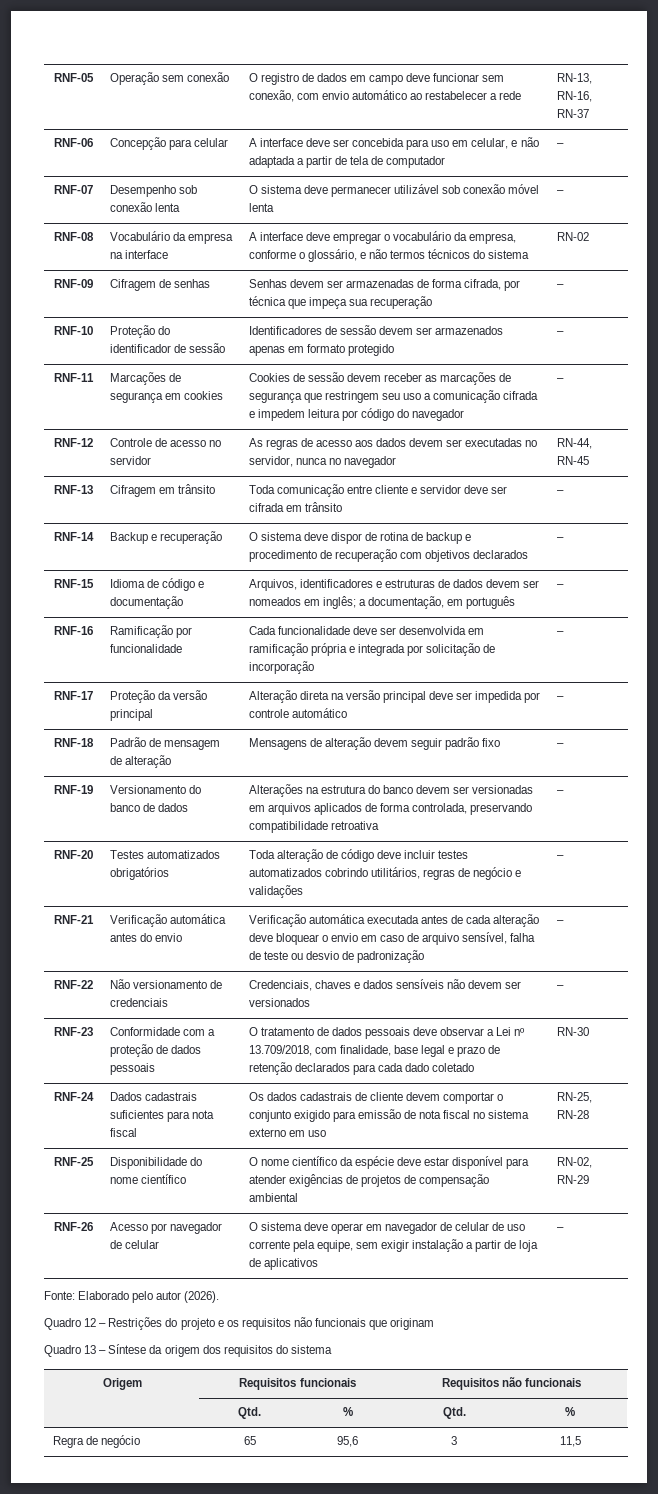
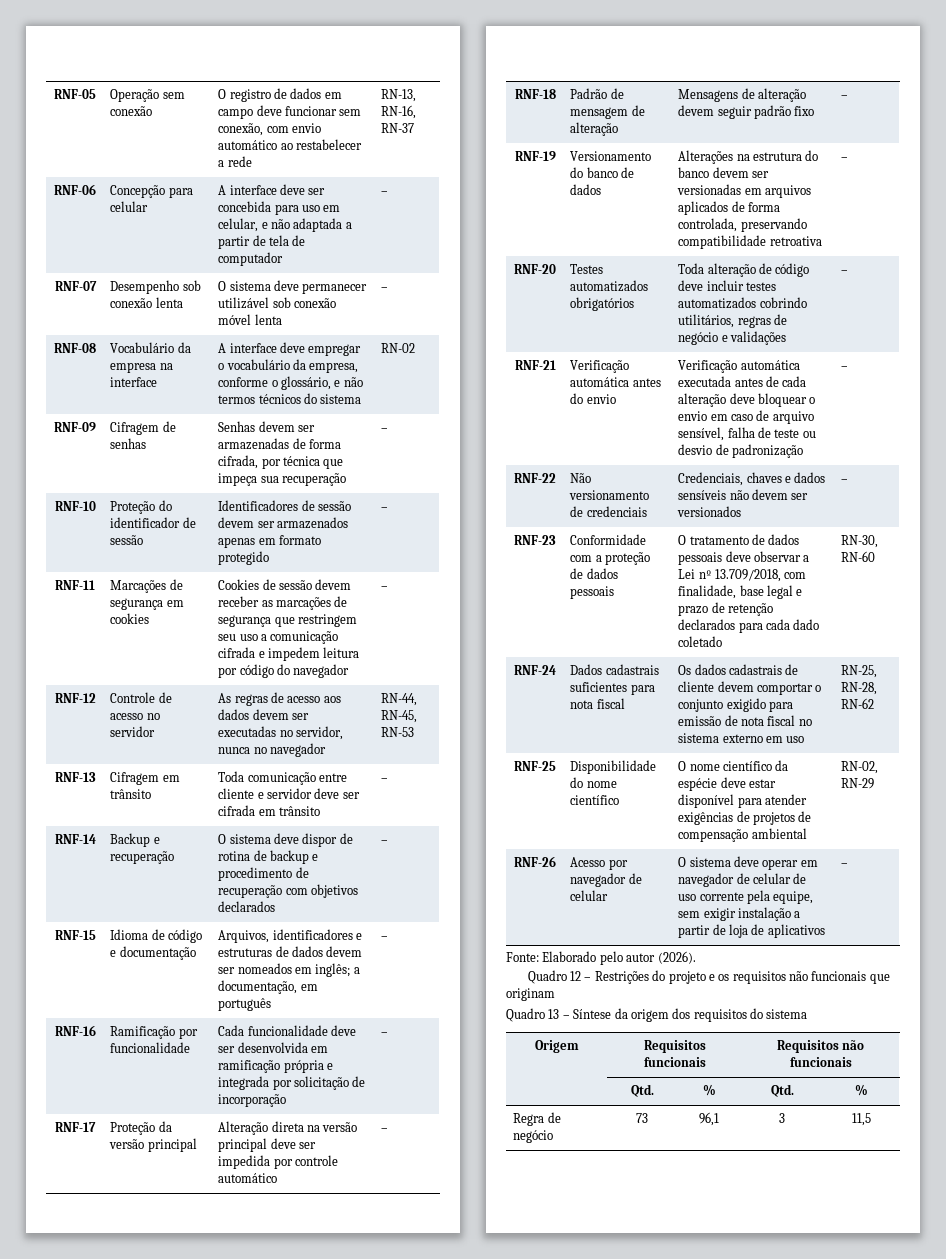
[556,456,589,465] RN-45 -> [381,710,418,723] [381,727,415,737] RN-45, RN-53
[556,1027,589,1036] RN-30 -> [841,535,879,548] [841,551,876,562] RN-30, RN-60
[556,1110,589,1119] RN-28 -> [841,682,878,695] [841,698,875,709] RN-28, RN-62
[243,1436,256,1445] [337,1436,358,1447] 65 | 95,6 -> [636,1113,648,1123] [699,1112,719,1126] 73 | 96,1

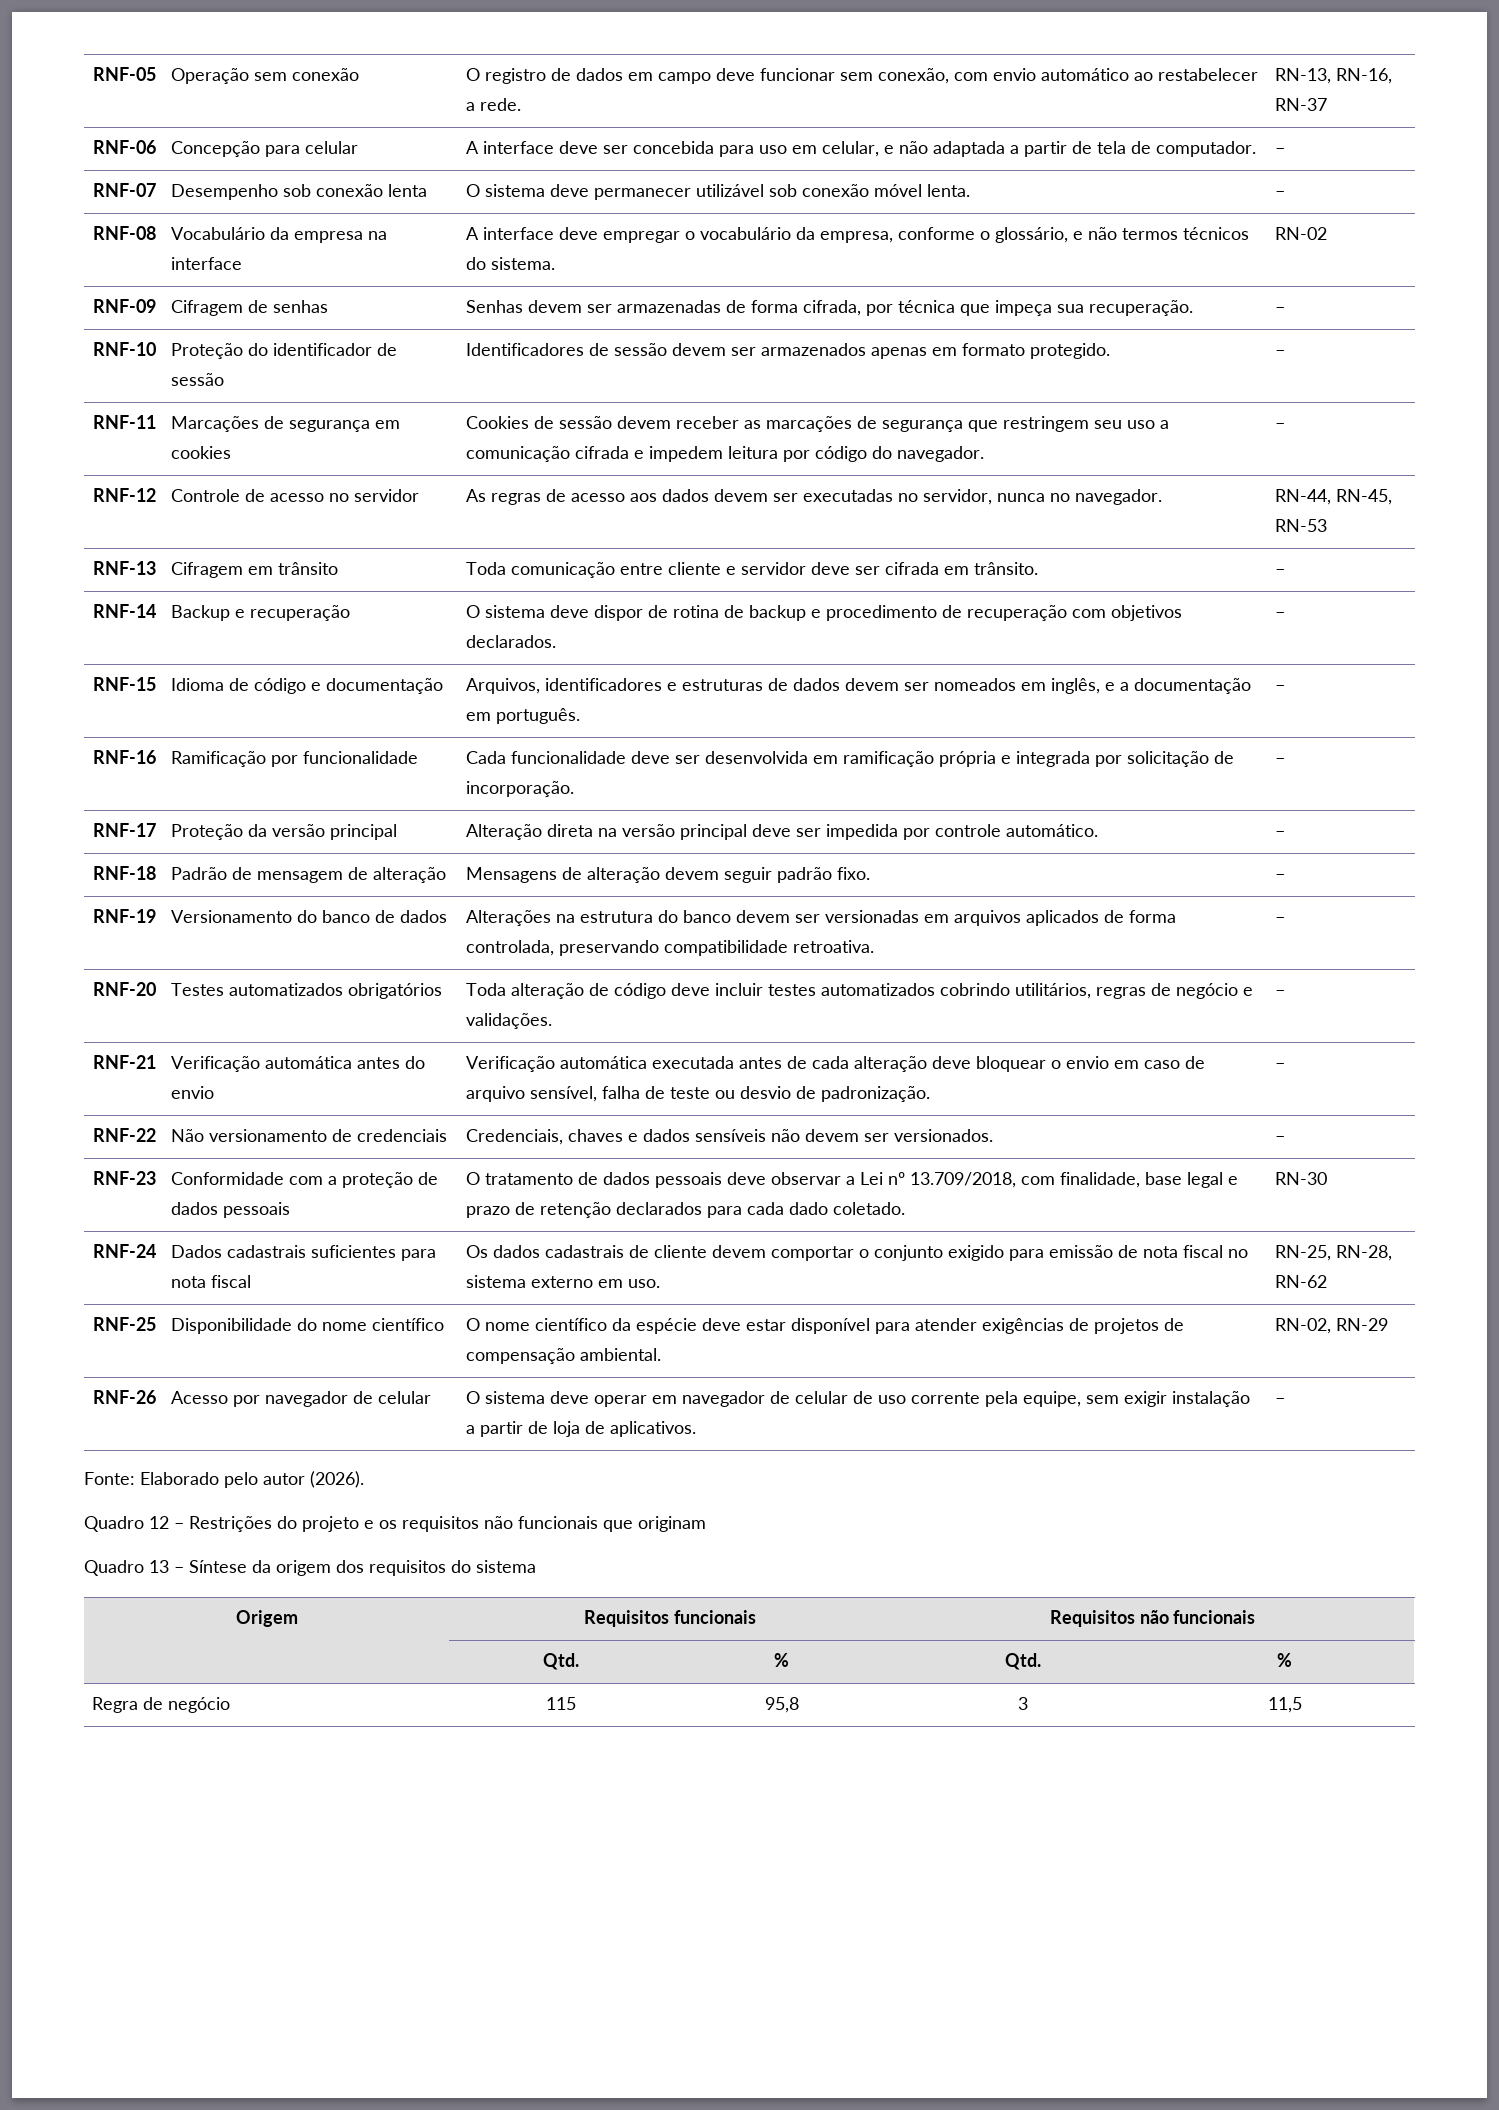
[227,156,252,167] rede -> [479,98,521,111] rede.
[218,252,284,266] computador -> [1155,141,1256,157] computador.
[254,314,282,325] lenta -> [926,184,970,197] lenta.
[320,394,362,404] sistema -> [490,257,555,270] sistema.
[282,473,347,486] recuperação -> [1088,300,1193,316] recuperação.
[218,551,270,565] protegido -> [1029,343,1110,359] protegido.
[293,664,350,678] navegador -> [896,446,984,462] navegador.
[270,743,327,757] navegador -> [1074,489,1162,505] navegador.
[279,806,321,816] trânsito -> [973,562,1038,575] trânsito.
[218,901,276,912] declarados -> [465,635,556,648] declarados.
[315,963,360,977] [218,980,318,994] [218,998,272,1011] inglês; a documentação, em português -> [1050,678,1251,694] [465,708,580,724] inglês, e a documentação em português.
[218,1094,287,1107] incorporação -> [465,781,574,797] incorporação.
[218,1173,278,1183] automático -> [1005,824,1098,837] automático.
[794,106,815,116] fixo -> [836,867,870,880] fixo.
[769,236,822,246] retroativa -> [792,940,874,953] retroativa.
[730,331,787,345] validações -> [465,1013,552,1029] validações.
[732,444,804,458] padronização -> [820,1086,930,1102] padronização.
[677,506,742,517] versionados -> [893,1129,993,1142] versionados.
[678,636,723,647] [841,535,879,548] [841,551,876,562] coletado | RN-30, RN-60 -> [832,1202,905,1215] [1274,1172,1327,1185] coletado. | RN-30
[786,736,805,743] uso -> [627,1279,660,1288] uso.
[751,828,807,839] ambiental -> [579,1348,661,1361] ambiental.
[767,924,825,938] aplicativos -> [609,1421,696,1437] aplicativos.
[636,1113,648,1123] [699,1112,719,1126] 73 | 96,1 -> [546,1697,576,1710] [764,1697,799,1713] 115 | 95,8

